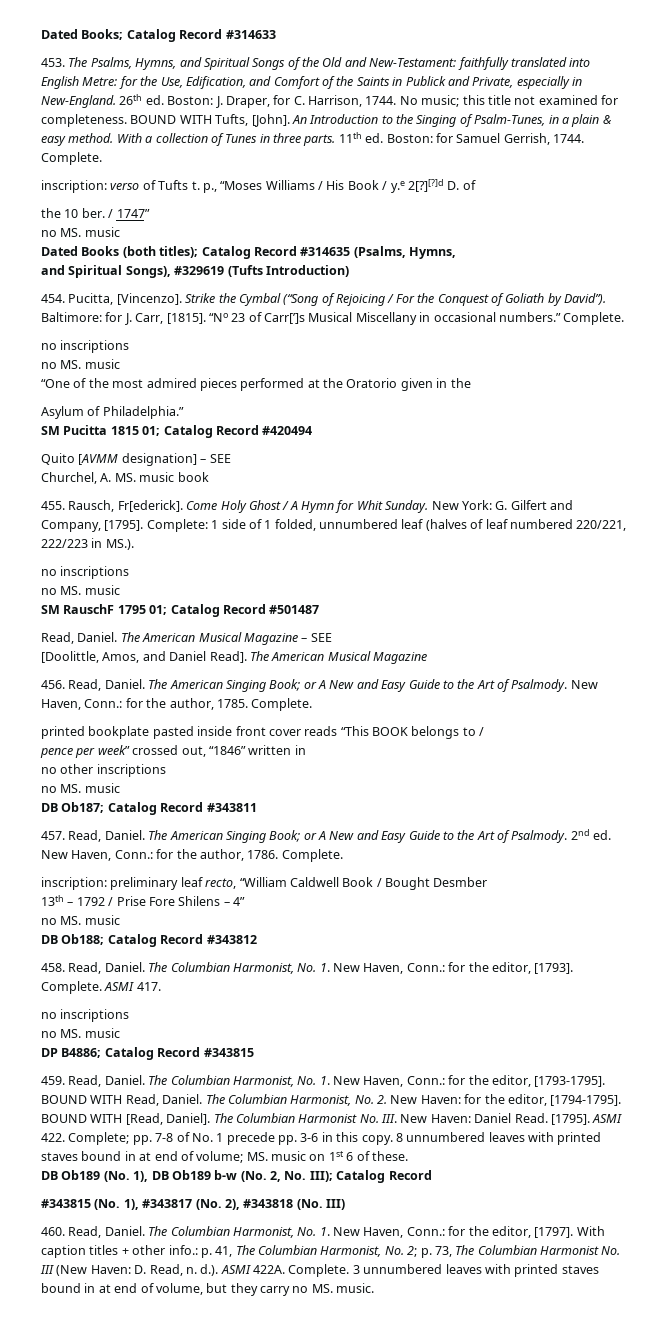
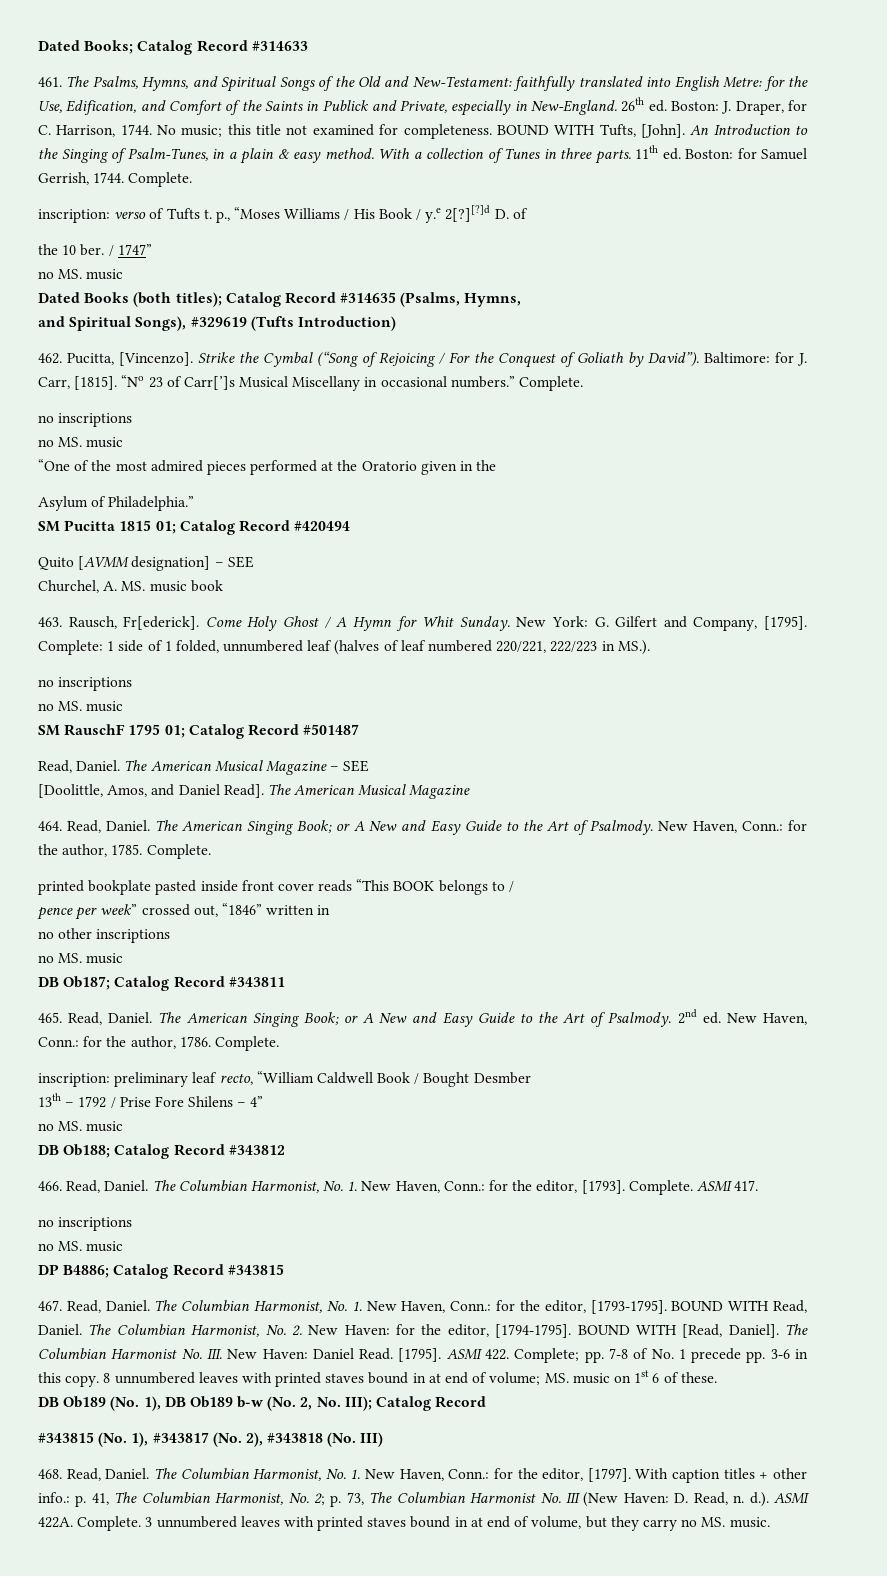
[41,58,65,67] 453. -> [38,77,62,87] 461.
[41,294,65,303] 454. -> [38,353,62,364] 462.
[41,501,65,510] 455. -> [38,617,62,627] 463.
[41,680,65,689] 456. -> [38,821,62,831] 464.
[41,831,65,840] 457. -> [38,1012,62,1023] 465.
[41,963,65,972] 458. -> [38,1181,62,1191] 466.
[41,1076,65,1085] 459. -> [38,1300,62,1311] 467.
[41,1227,65,1236] 460. -> [38,1469,62,1479] 468.

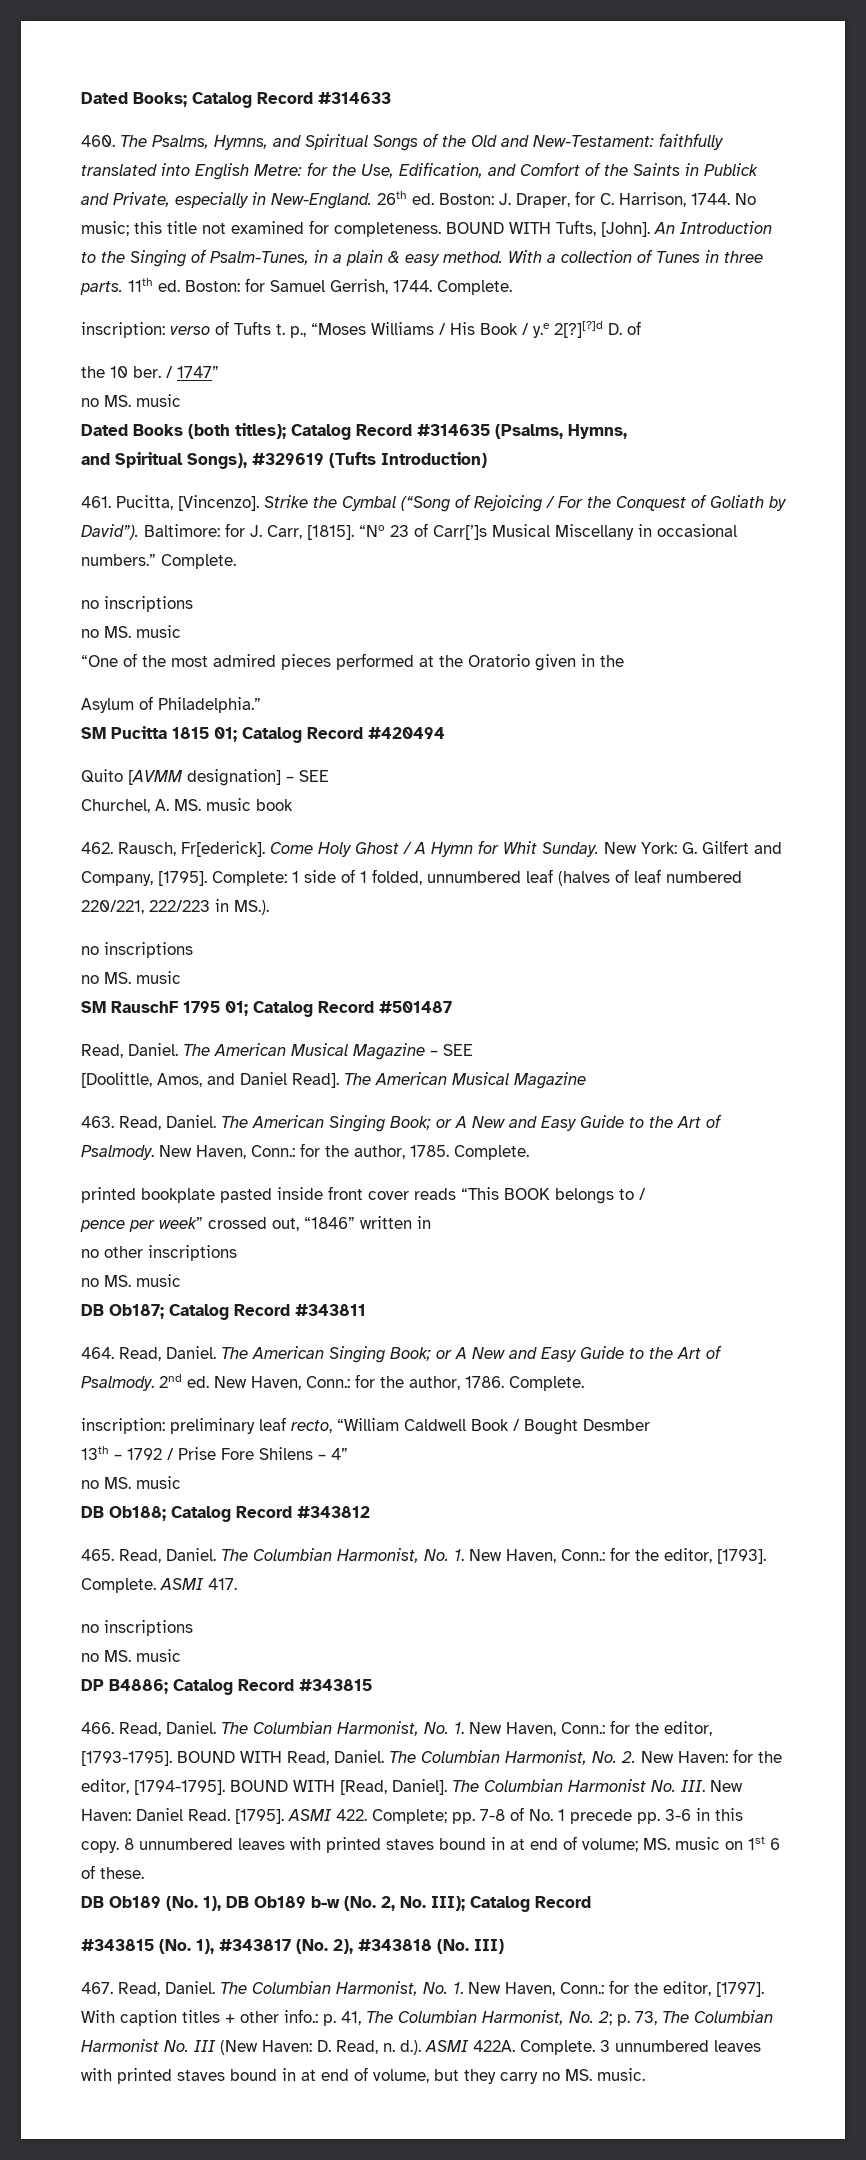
[38,77,62,87] 461. -> [81,135,115,147] 460.
[38,353,62,364] 462. -> [81,496,111,508] 461.
[38,617,62,627] 463. -> [81,842,113,854] 462.
[38,821,62,831] 464. -> [81,1116,114,1128] 463.
[38,1012,62,1023] 465. -> [81,1347,114,1359] 464.
[38,1181,62,1191] 466. -> [81,1549,114,1561] 465.
[38,1300,62,1311] 467. -> [81,1722,114,1734] 466.
[38,1469,62,1479] 468. -> [81,1982,113,1994] 467.

